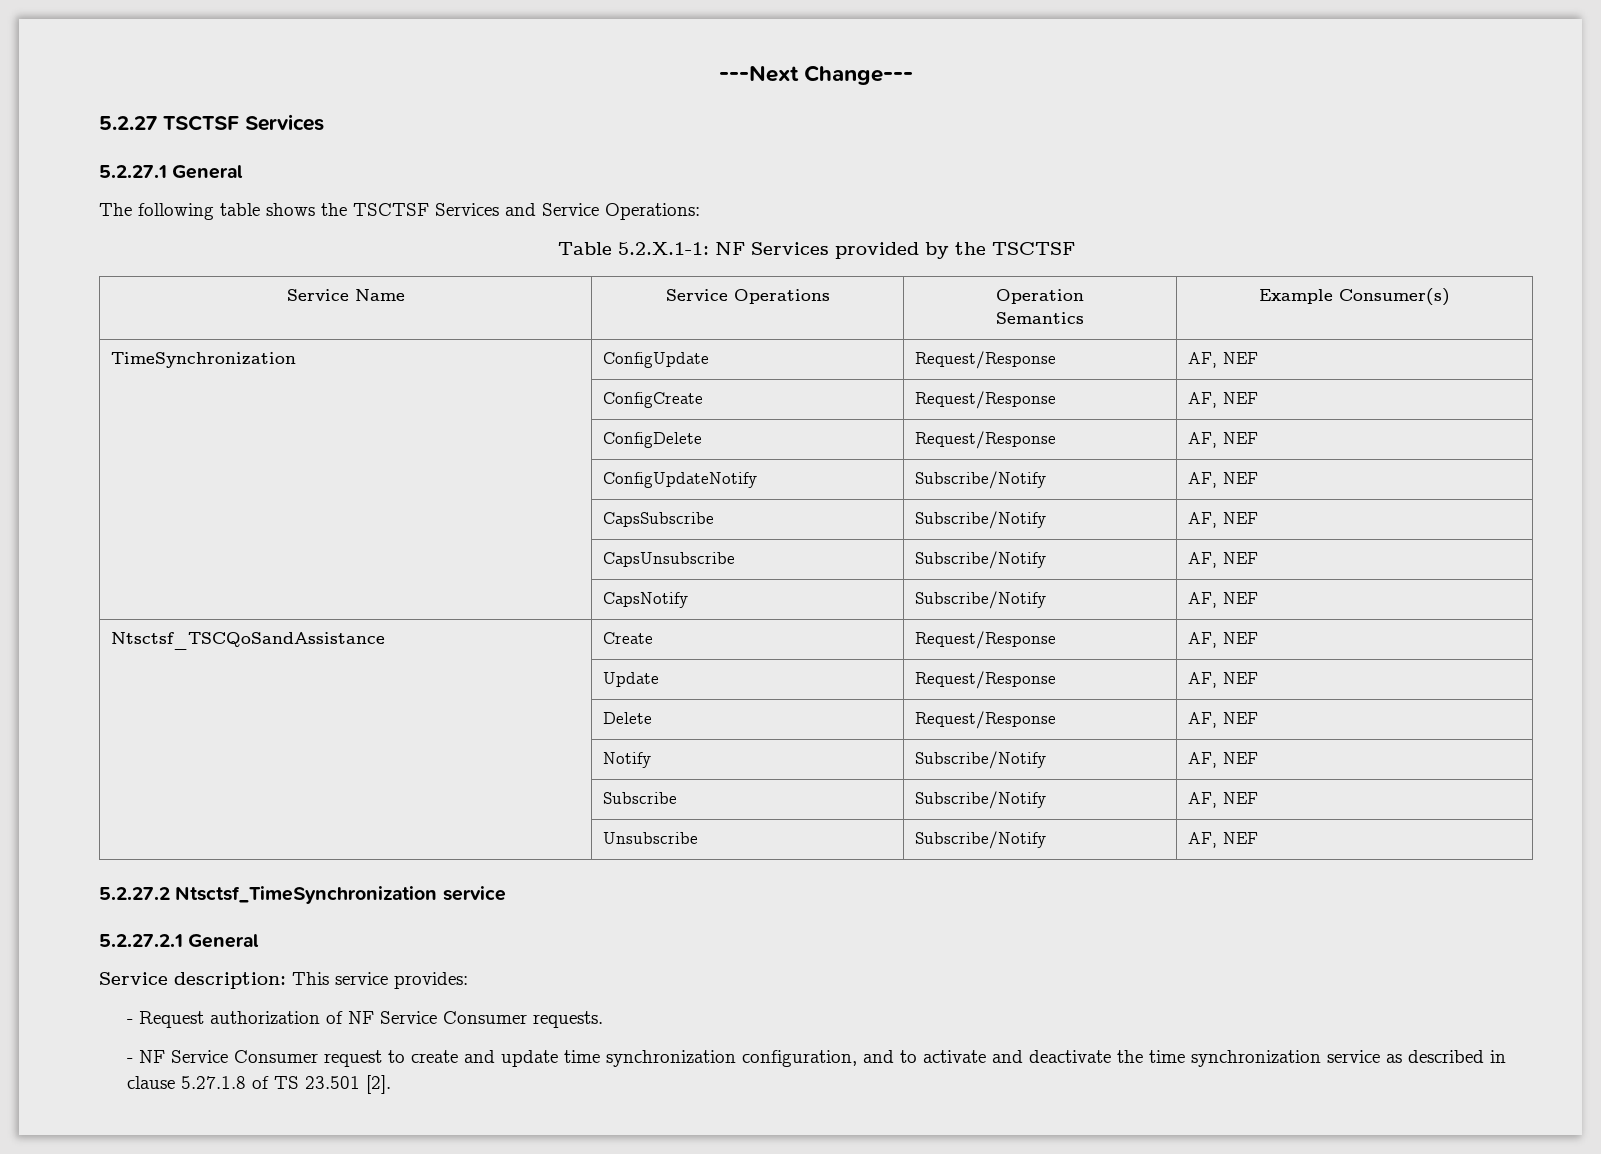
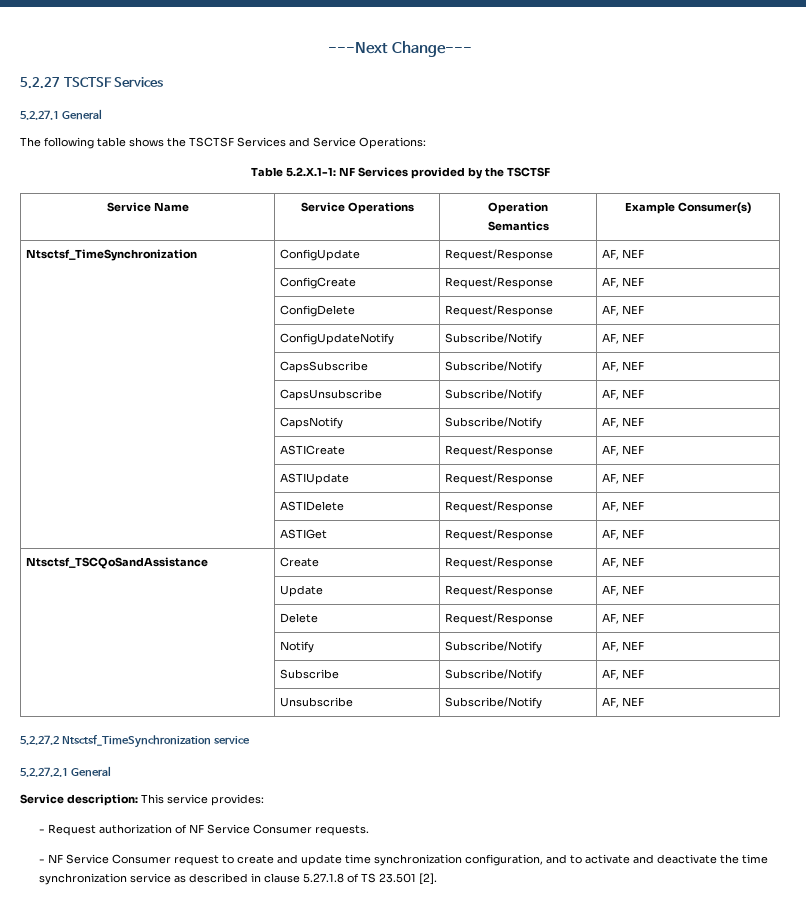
[110,352,296,368] TimeSynchronization -> [25,249,197,261] Ntsctsf_TimeSynchronization
(1258, 598) none -> [279,445,345,455] [444,445,553,457] [601,445,644,456] [279,473,349,485] [444,473,553,485] [601,473,644,484] [279,501,344,511] [444,501,553,513] [601,501,644,512] [279,529,327,539] [444,529,553,541] [601,529,644,540] // | ASTICreate | Request/Response | AF, NEF // | ASTIUpdate | Request/Response | AF, NEF // | ASTIDelete | Request/Response | AF, NEF // | ASTIGet | Request/Response | AF, NEF

